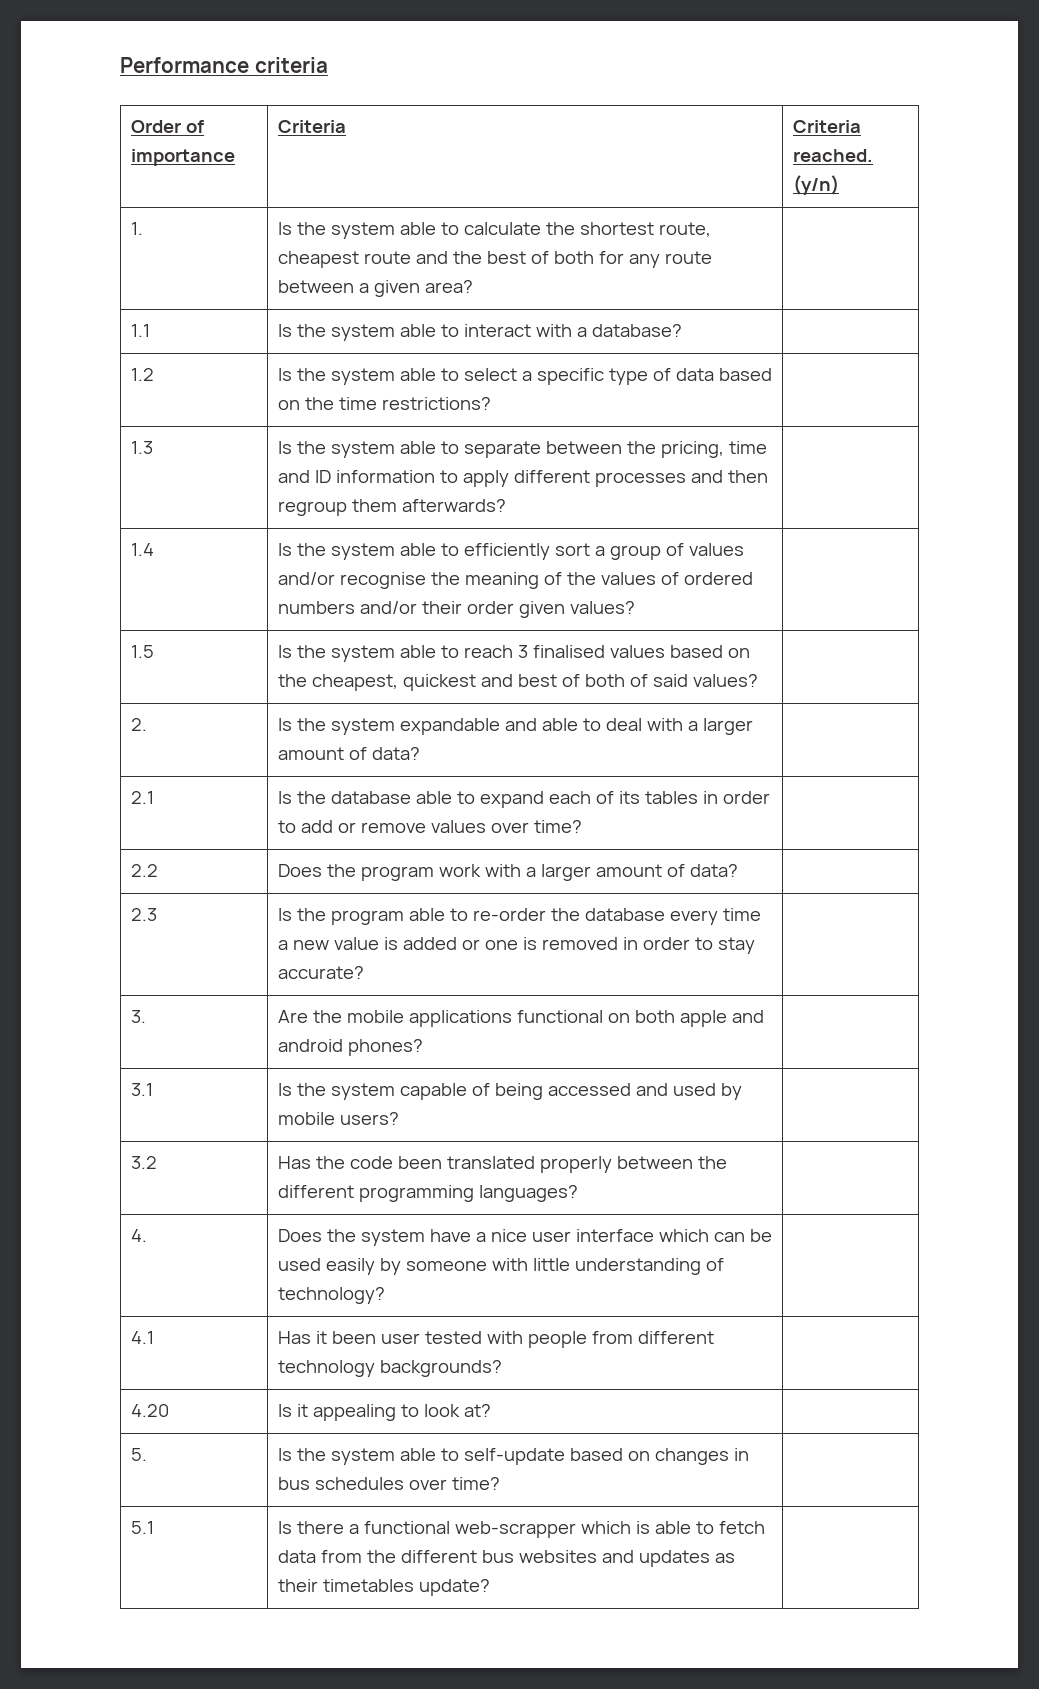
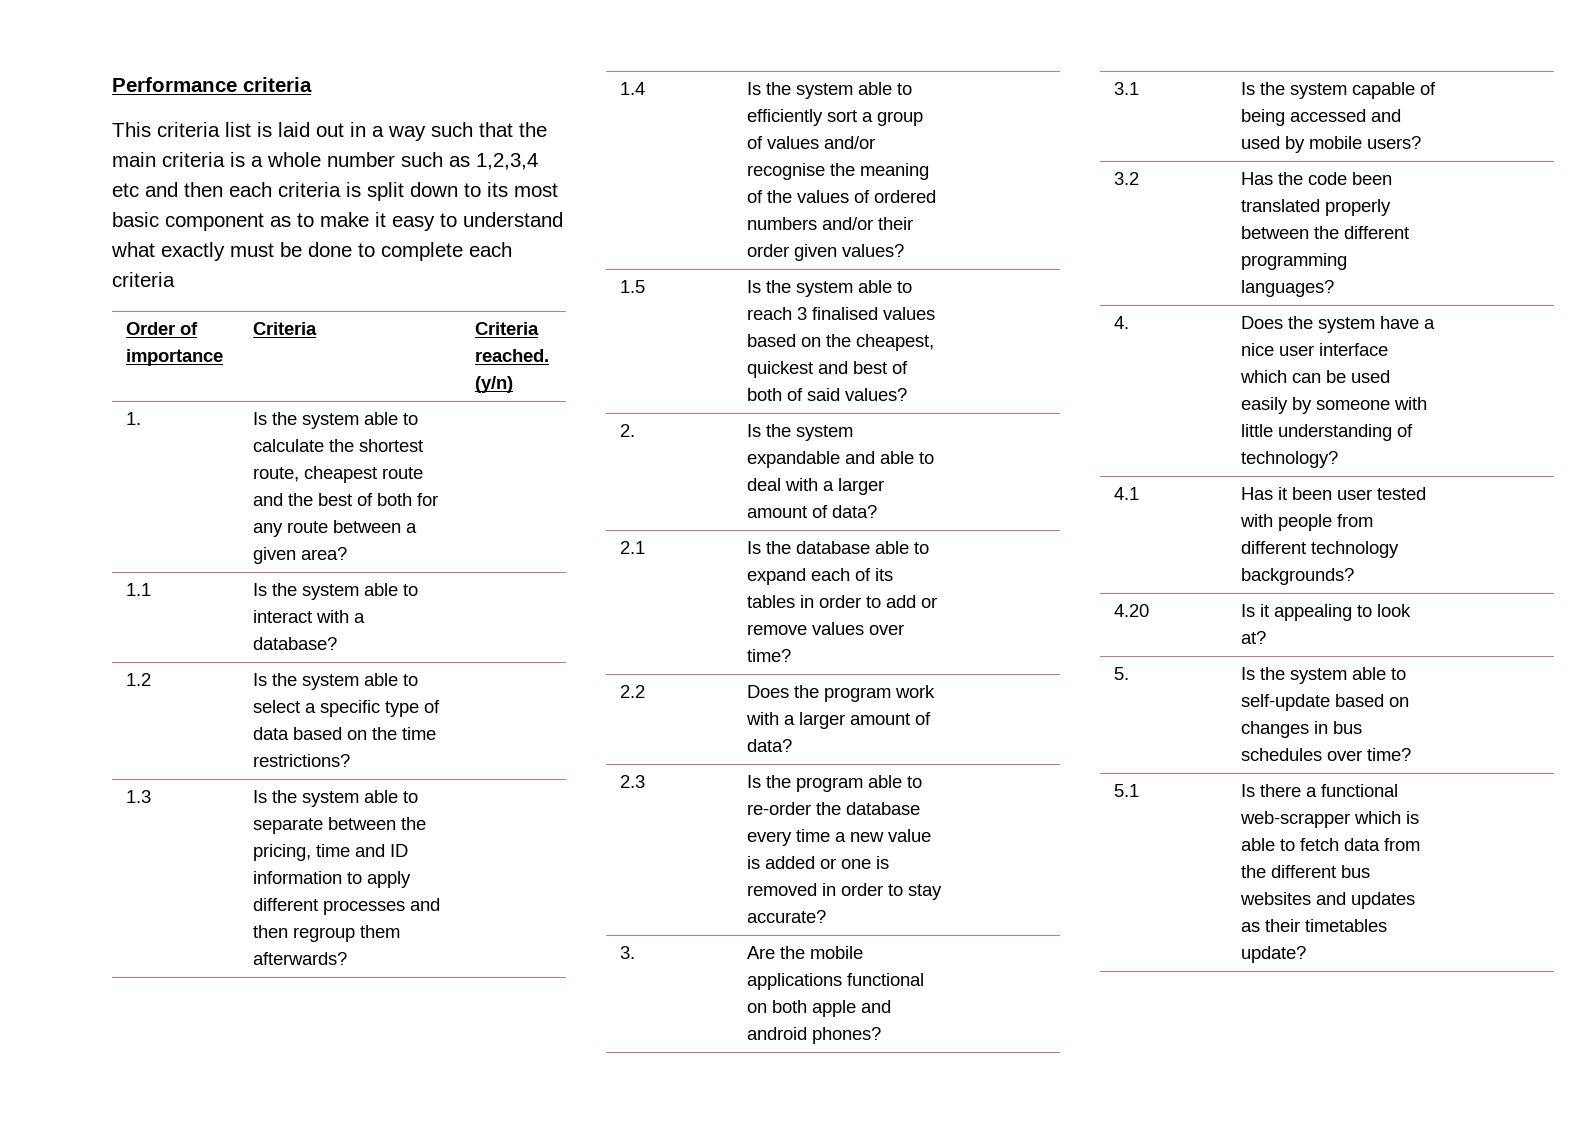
(328, 65) none -> [112,122,547,141] [112,152,538,170] [112,182,558,201] [112,212,563,231] [111,242,512,261] [112,272,175,287] // This criteria list is laid out in a way such that the main criteria is a whole number such as 1,2,3,4 etc and then each criteria is split down to its most basic component as to make it easy to understand what exactly must be done to complete each criteria

